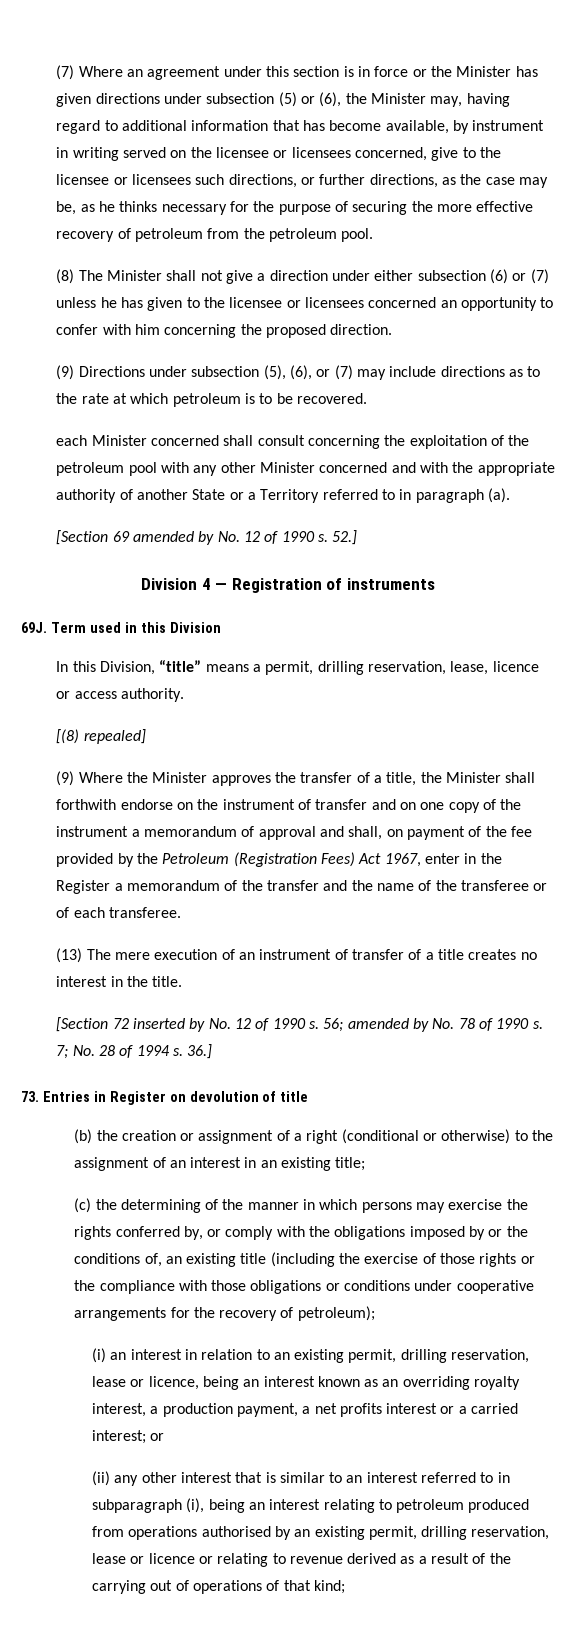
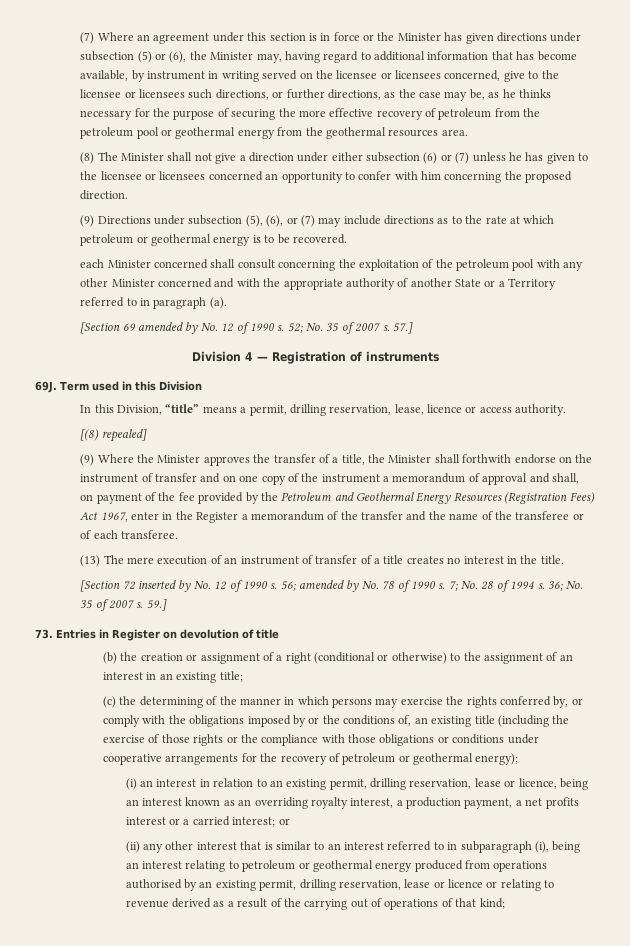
[341,228,374,242] pool. -> [136,127,468,139] pool or geothermal energy from the geothermal resources area.
(241, 400) none -> [136,234,251,246] or geothermal energy
[332,530,358,545] 52.] -> [287,322,413,334] 52; No. 35 of 2007 s. 57.]
(230, 858) none -> [334,492,502,504] and Geothermal Energy Resources
[187,1044,213,1059] 36.] -> [547,581,584,591] [80,599,167,611] 36; No. 35 of 2007 s. 59.]
[297,1306,375,1321] petroleum); -> [342,753,519,765] petroleum or geothermal energy);
(465, 1506) none -> [298,860,413,872] or geothermal energy

